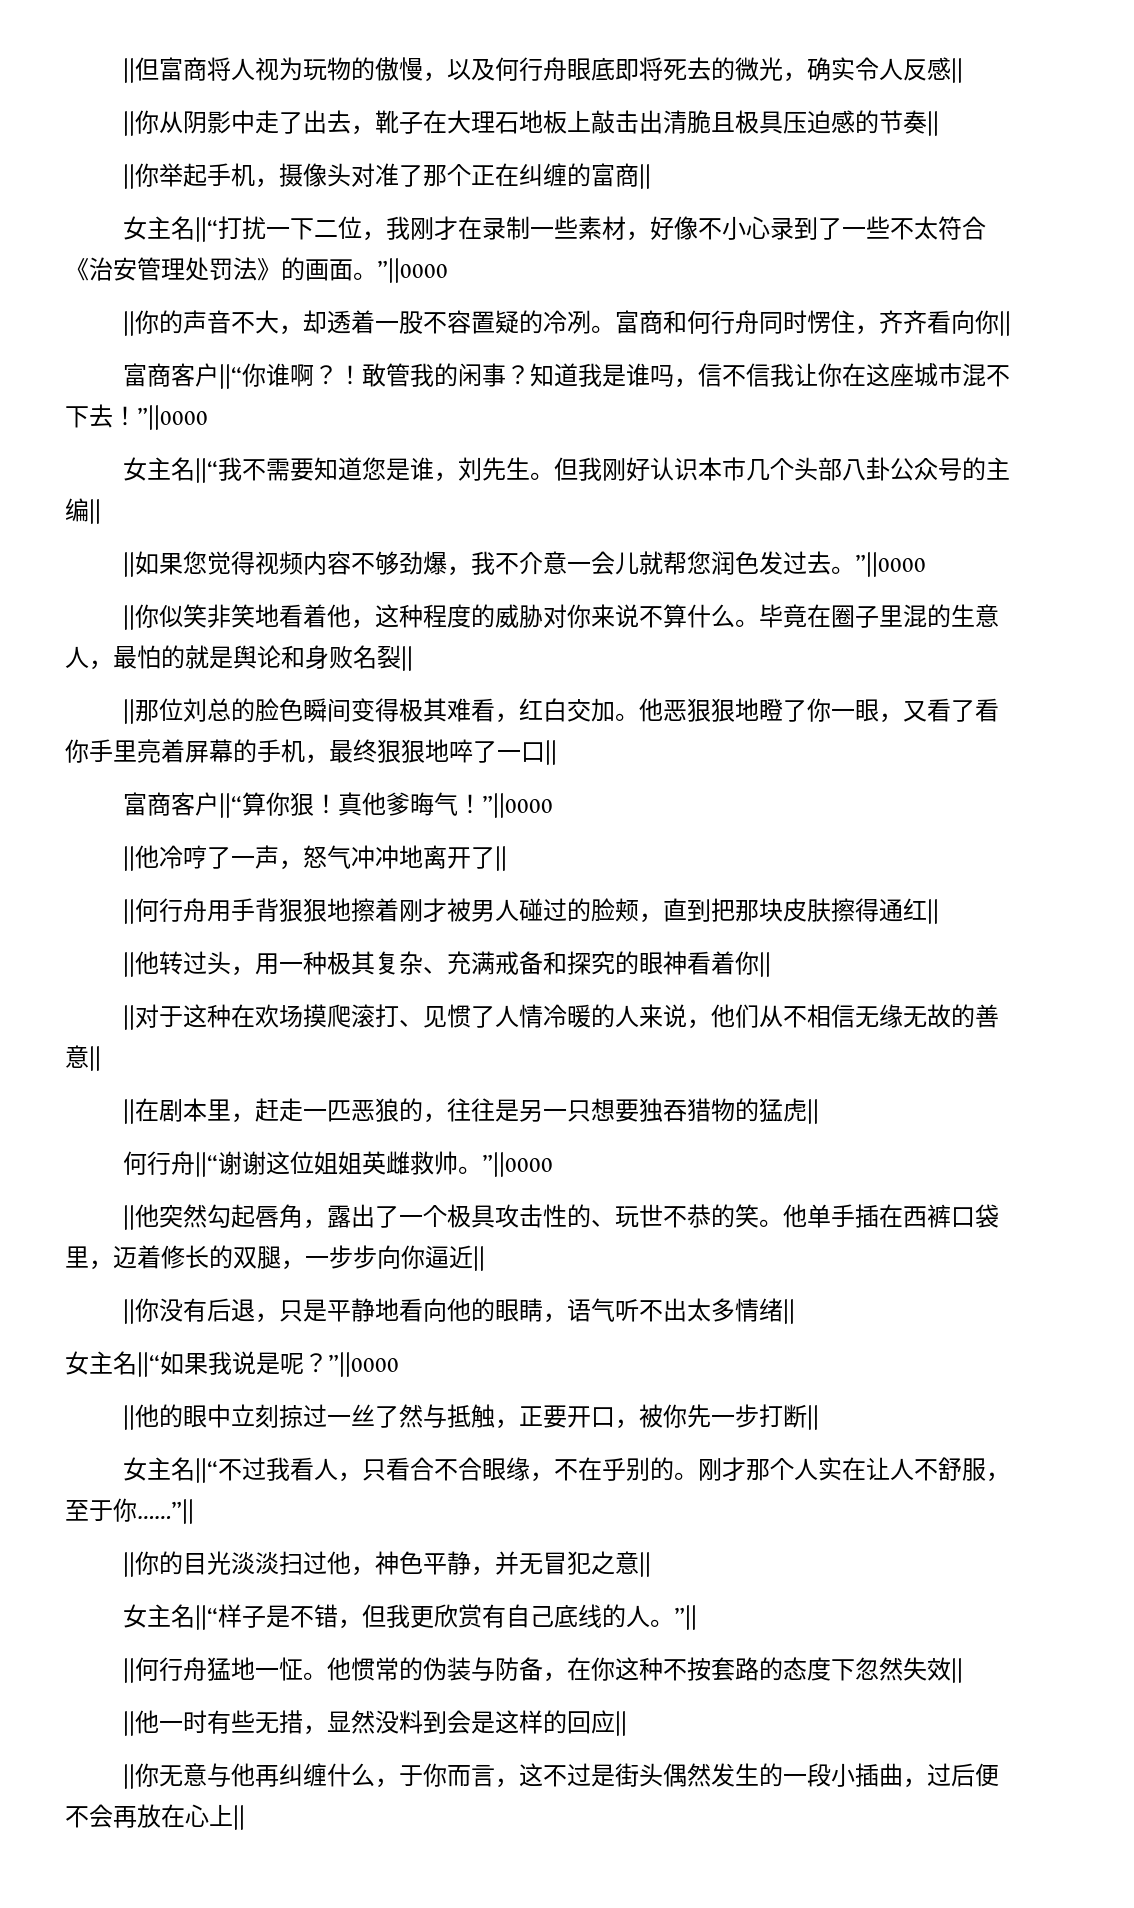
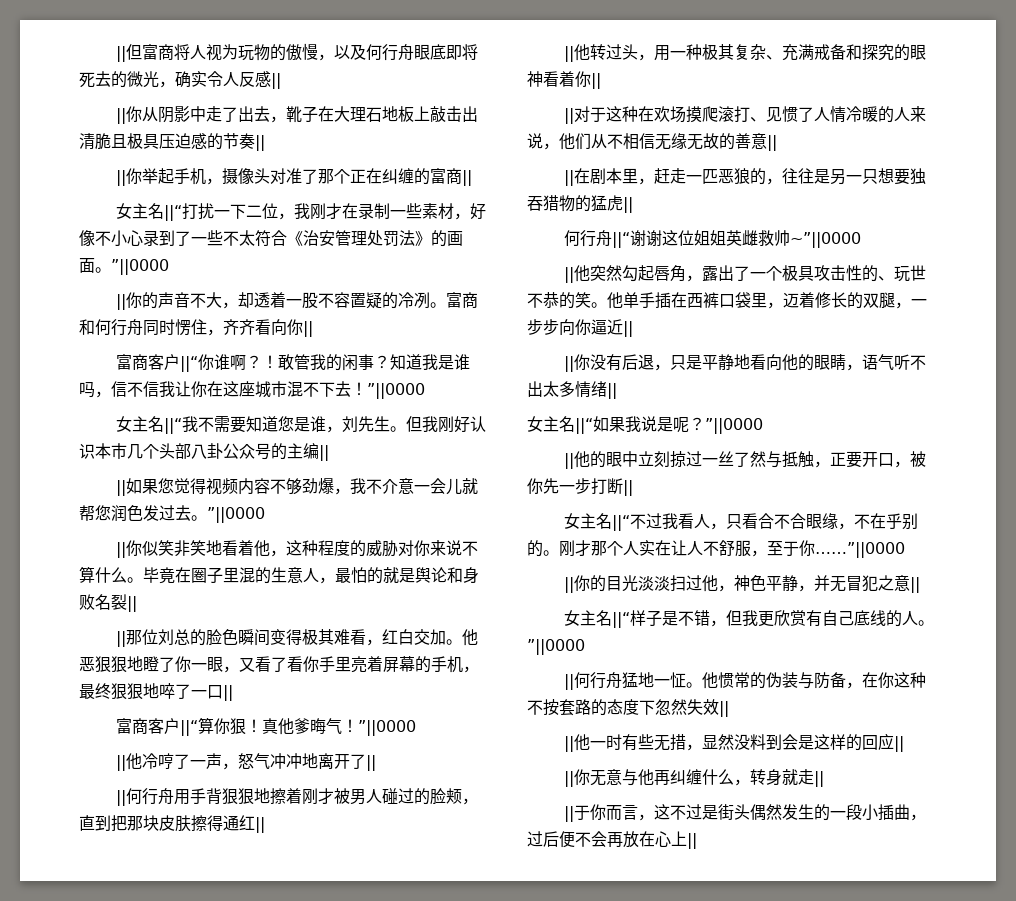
[458,1152,554,1177] 。”||0000 -> [790,232,862,248] ~”||0000
[137,1499,194,1524] ……”|| -> [815,542,905,558] ……”||0000
[674,1605,698,1630] ”|| -> [527,639,585,655] ”||0000
(400, 1783) none -> [750,769,825,787] [564,806,575,822] 转身就走|| // ||

